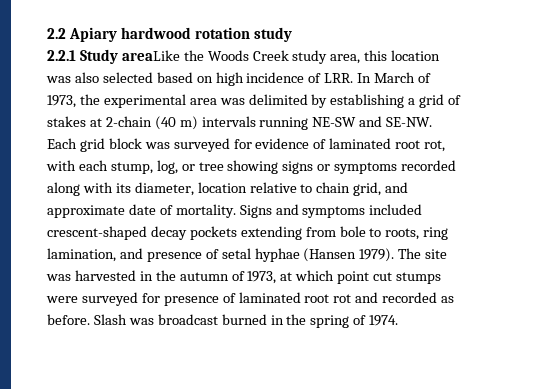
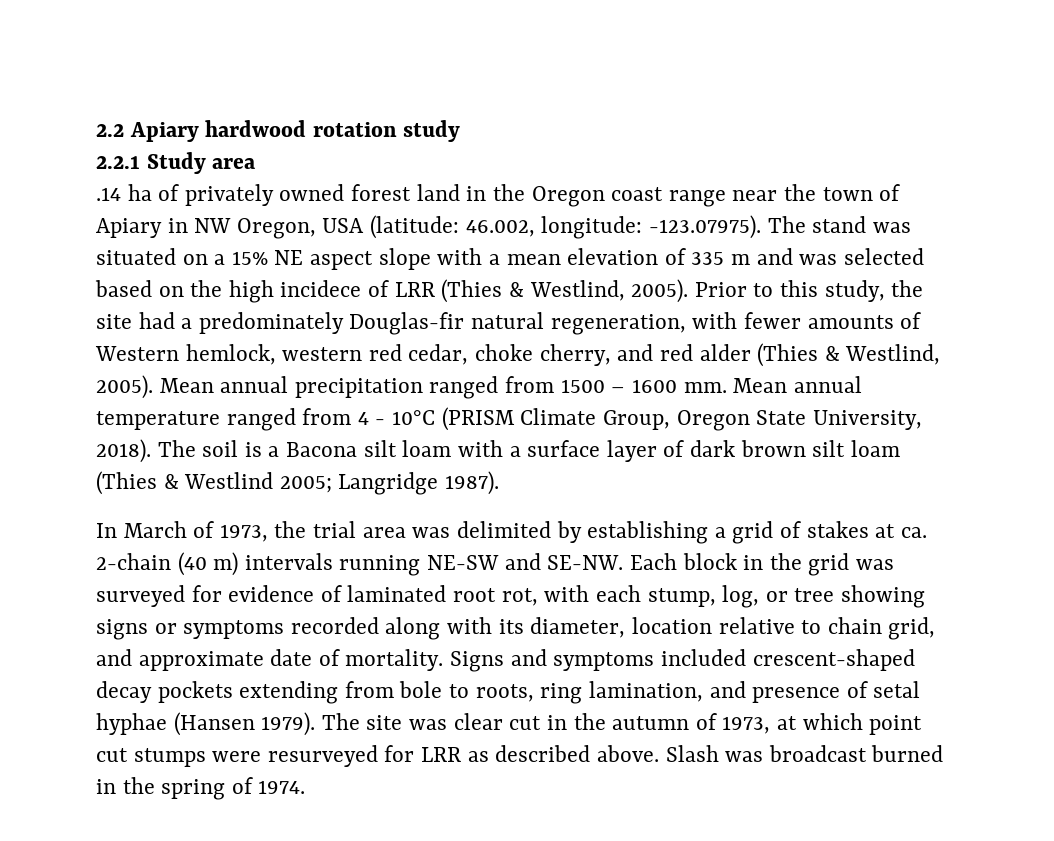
[121,50,441,64] [46,72,354,86] areaLike the Woods Creek study area, this location was also selected based on high incidence of LRR. -> [212,158,257,169] [96,184,901,207] [96,215,911,239] [96,248,924,270] [95,279,924,303] [96,312,922,335] [95,343,941,367] [96,375,862,399] [96,407,922,431] [96,439,900,463] [96,471,500,495] area // .14 ha of privately owned forest land in the Oregon coast range near the town of Apiary in NW Oregon, USA (latitude: 46.002, longitude: -123.07975). The stand was situated on a 15% NE aspect slope with a mean elevation of 335 m and was selected based on the high incidece of LRR (Thies & Westlind, 2005). Prior to this study, the site had a predominately Douglas-fir natural regeneration, with fewer amounts of Western hemlock, western red cedar, choke cherry, and red alder (Thies & Westlind, 2005). Mean annual precipitation ranged from 1500 – 1600 mm. Mean annual temperature ranged from 4 - 10°C (PRISM Climate Group, Oregon State University, 2018). The soil is a Bacona silt loam with a surface layer of dark brown silt loam (Thies & Westlind 2005; Langridge 1987). //
[103,94,186,108] experimental -> [313,521,357,538] trial
(102, 122) none -> [900,527,927,538] ca.
[79,138,142,152] grid block -> [682,553,850,576] block in the grid
[74,270,136,281] harvested -> [453,713,542,730] clear cut
[81,292,455,306] [47,314,90,325] surveyed for presence of laminated root rot and recorded as before. -> [267,745,659,767] resurveyed for LRR as described above.

